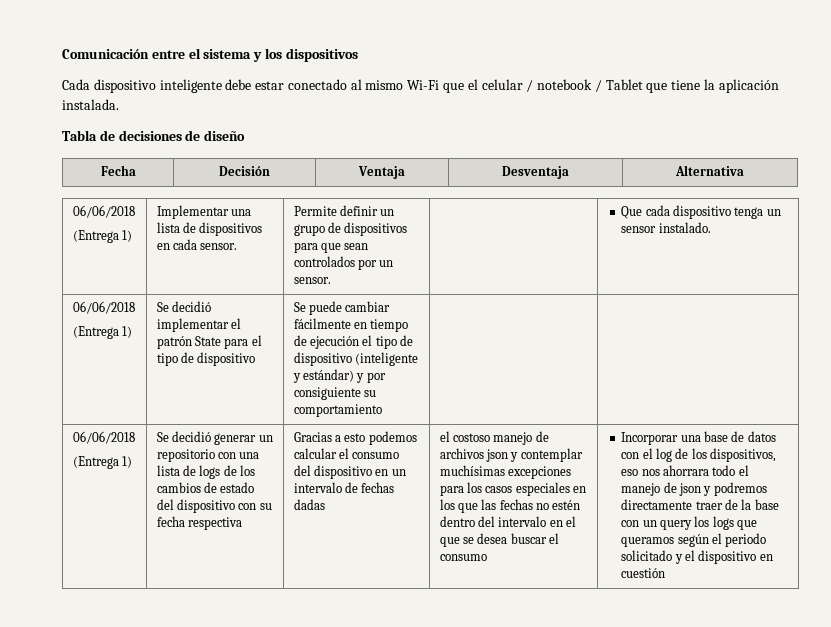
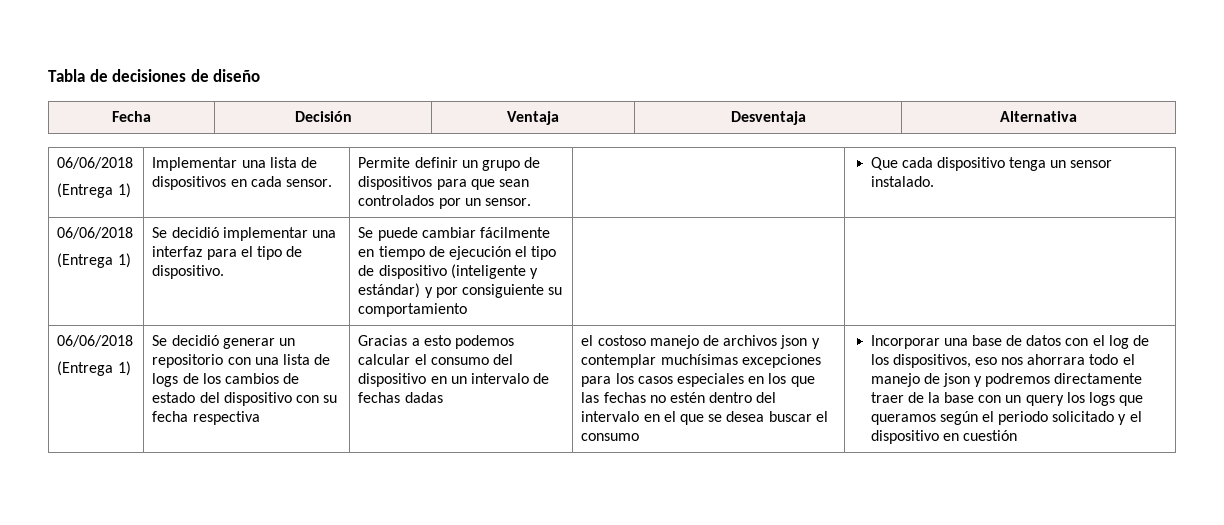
[62,48,358,62] [62,79,779,93] [62,99,119,110] Comunicación entre el sistema y los dispositivos // Cada dispositivo inteligente debe estar conectado al mismo Wi-Fi que el celular / notebook / Tablet que tiene la aplicación instalada. // -> (48, 75) none
[230,318,241,329] [156,336,221,349] el patrón State -> [312,230,337,238] [152,246,203,257] una interfaz
[197,352,256,366] dispositivo -> [152,265,225,279] dispositivo.

